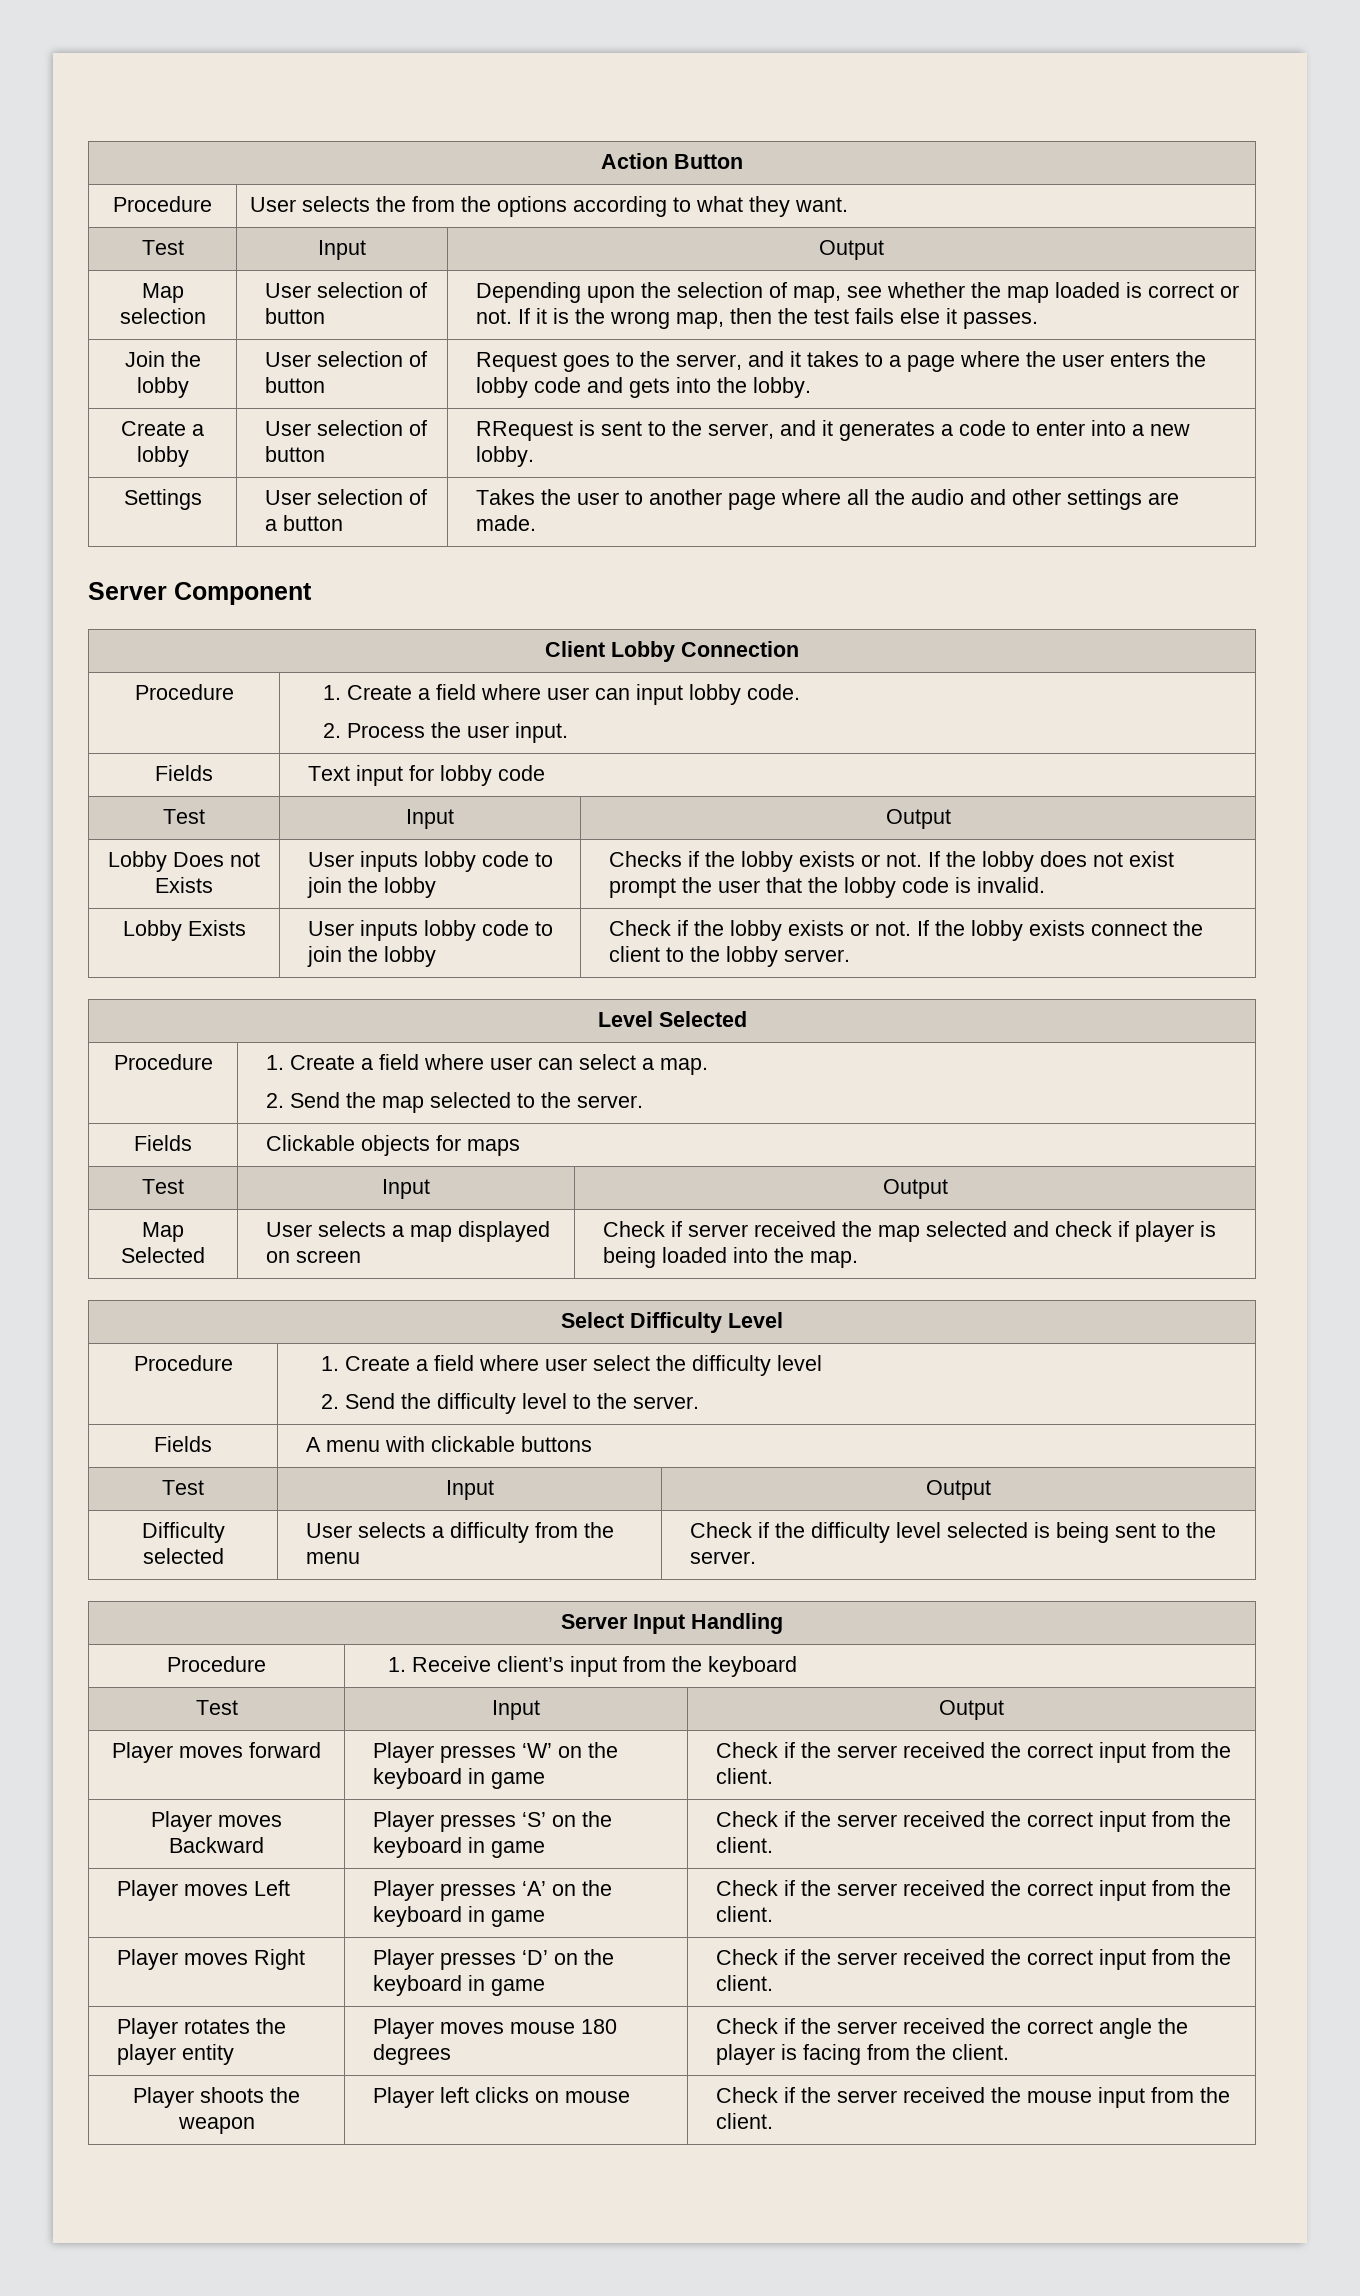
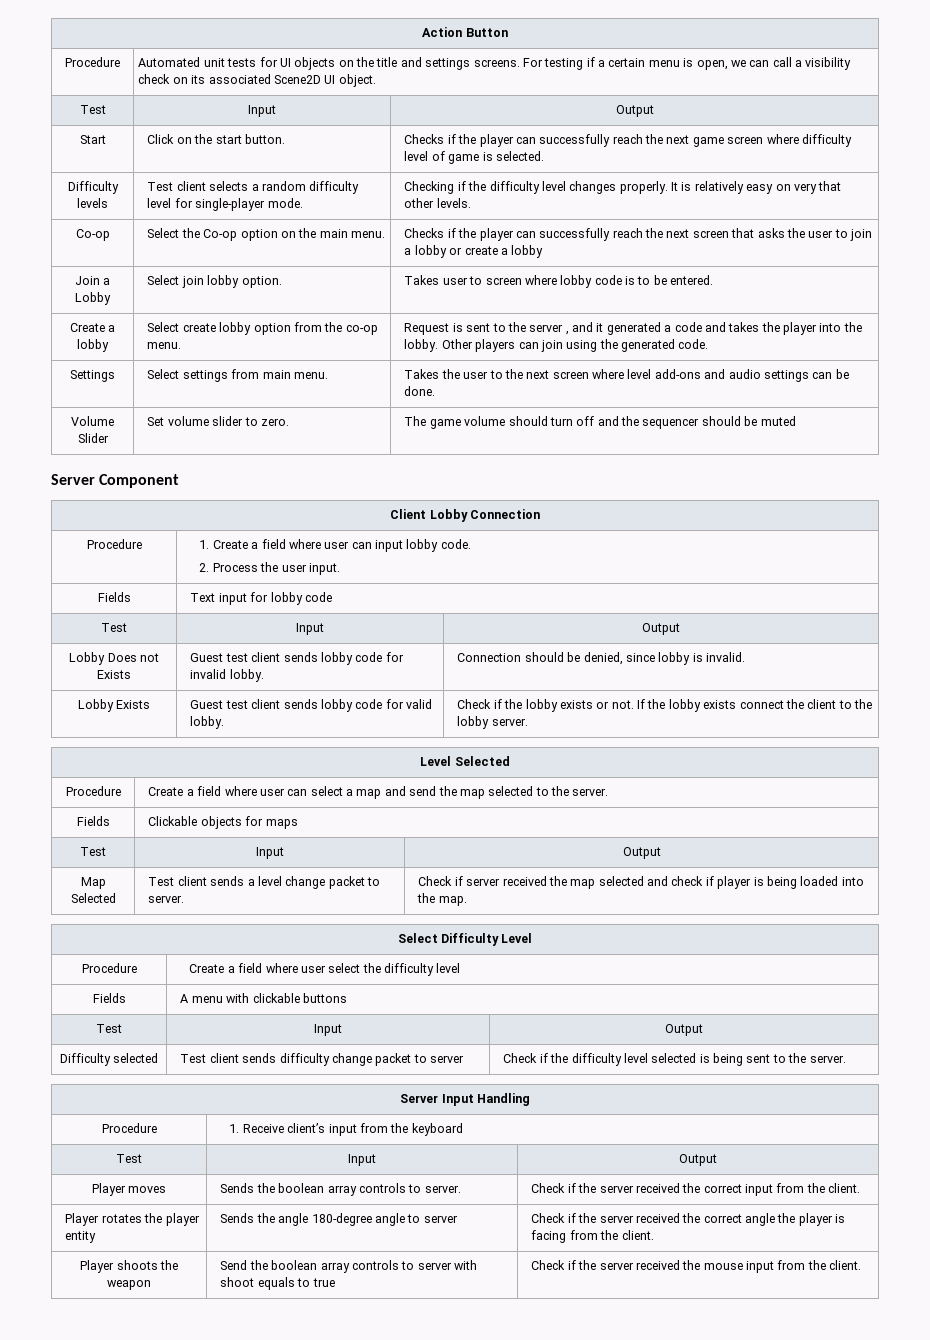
[249,196,848,217] [141,240,184,255] [318,240,366,260] [819,240,884,260] [141,283,184,303] [119,308,206,324] [264,282,427,298] [264,308,325,324] [475,282,1239,303] [475,308,1038,329] [124,351,201,367] [136,377,189,398] [264,351,427,367] [264,377,325,393] [475,351,1206,372] [475,377,811,398] [121,421,204,436] [136,446,189,467] [264,420,427,436] [264,446,325,462] [475,421,573,441] User selects the from the options according to what they want. // Test | Input | Output // Map selection | User selection of button | Depending upon the selection of map, see whether the map loaded is correct or not. If it is the wrong map, then the test fails else it passes. // Join the lobby | User selection of button | Request goes to the server, and it takes to a page where the user enters the lobby code and gets into the lobby. // Create a lobby | User selection of button | RRequest -> [138,57,852,70] [138,74,376,87] [79,105,106,114] [248,105,276,117] [615,105,654,117] [79,135,106,144] [147,134,285,144] [404,134,852,147] [404,151,544,164] [67,181,119,194] [77,198,108,208] [147,181,360,194] [147,198,303,211] [404,181,842,194] [404,198,471,208] [75,229,110,241] [147,228,386,241] [404,228,873,241] [404,245,544,258] [74,276,111,285] [75,292,111,305] [147,275,282,288] [404,275,714,288] [69,323,116,332] [77,339,109,352] [147,322,378,335] [147,342,182,349] [404,323,450,335] Automated unit tests for UI objects on the title and settings screens. For testing if a certain menu is open, we can call a visibility check on its associated Scene2D UI object. // Test | Input | Output // Start | Click on the start button. | Checks if the player can successfully reach the next game screen where difficulty level of game is selected. // Difficulty levels | Test client selects a random difficulty level for single-player mode. | Checking if the difficulty level changes properly. It is relatively easy on very that other levels. // Co-op | Select the Co-op option on the main menu. | Checks if the player can successfully reach the next screen that asks the user to join a lobby or create a lobby // Join a Lobby | Select join lobby option. | Takes user to screen where lobby code is to be entered. // Create a lobby | Select create lobby option from the co-op menu. | Request
[707,420,935,441] server, and it generates -> [529,322,661,335] server , and it generated
[1011,420,1190,436] [475,446,534,467] [123,489,202,510] [264,489,427,505] [264,515,343,531] [475,489,1179,510] [475,515,536,531] to enter into a new lobby. // Settings | User selection of a button | Takes the user to another page where all the audio and other settings are made. -> [704,322,862,335] [404,339,709,352] [70,370,115,382] [147,369,328,382] [404,369,849,382] [404,386,436,396] [71,416,114,426] [77,433,109,443] [147,416,289,426] [404,416,796,429] and takes the player into the lobby. Other players can join using the generated code. // Settings | Select settings from main menu. | Takes the user to the next screen where level add-ons and audio settings can be done. // Volume Slider | Set volume slider to zero. | The game volume should turn off and the sequencer should be muted
[307,851,553,872] [306,877,436,898] [608,851,1174,872] [608,877,1045,898] [122,920,246,941] [307,920,553,941] [306,946,436,967] User inputs lobby code to join the lobby | Checks if the lobby exists or not. If the lobby does not exist prompt the user that the lobby code is invalid. // Lobby Exists | User inputs lobby code to join the lobby -> [190,652,404,665] [190,669,264,682] [457,652,746,665] [77,699,151,712] [190,699,433,712] [190,716,225,729] Guest test client sends lobby code for invalid lobby. | Connection should be denied, since lobby is invalid. // Lobby Exists | Guest test client sends lobby code for valid lobby.
[265,1055,284,1070] 1. -> (121, 791) none
[659,1058,708,1075] [265,1092,340,1108] map. // 2. Send -> [356,786,437,799] map and send
[265,1221,550,1242] [265,1250,361,1263] User selects a map displayed on screen -> [148,876,381,889] [148,895,185,903] Test client sends a level change packet to server.
[321,1356,340,1371] 1. -> (137, 968) none
[321,1393,700,1414] // 2. Send the difficulty level to the server. -> (461, 968) none
[305,1522,614,1543] [305,1552,360,1564] User selects a difficulty from the menu -> [180,1053,465,1066] Test client sends difficulty change packet to server
[249,1742,321,1758] [372,1742,618,1763] [372,1768,545,1789] [715,1742,1231,1763] [715,1768,773,1784] [151,1811,282,1832] [169,1837,264,1853] [372,1811,612,1832] [372,1837,545,1858] [715,1811,1231,1832] [715,1837,773,1853] [116,1880,290,1901] [372,1880,612,1901] [372,1906,545,1927] [715,1880,1231,1901] [715,1906,773,1922] [116,1949,305,1970] [372,1949,614,1970] [372,1975,545,1996] forward | Player presses ‘W’ on the keyboard in game | Check if the server received the correct input from the client. // Player moves Backward | Player presses ‘S’ on the keyboard in game | Check if the server received the correct input from the client. // Player moves Left | Player presses ‘A’ on the keyboard in game | Check if the server received the correct input from the client. // Player moves Right | Player presses ‘D’ on the keyboard in game -> [220,1183,461,1196] | Sends the boolean array controls to server.
[372,2018,617,2039] [372,2044,451,2065] Player moves mouse 180 degrees -> [220,1213,458,1226] Sends the angle 180-degree angle to server
[372,2087,630,2108] Player left clicks on mouse -> [220,1260,478,1273] [220,1277,335,1290] Send the boolean array controls to server with shoot equals to true

